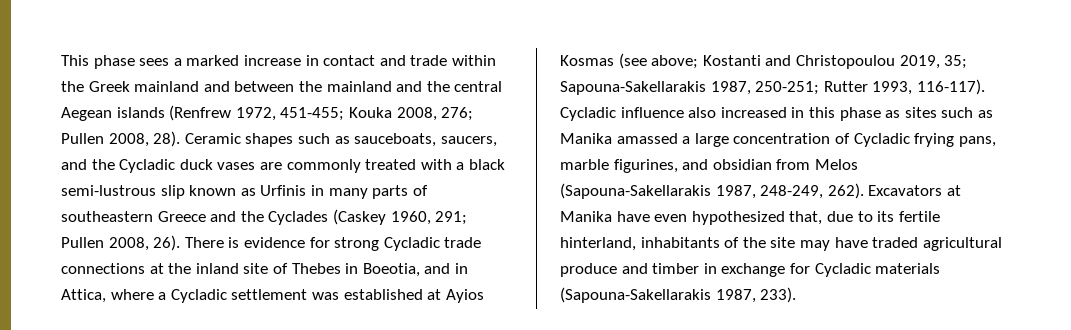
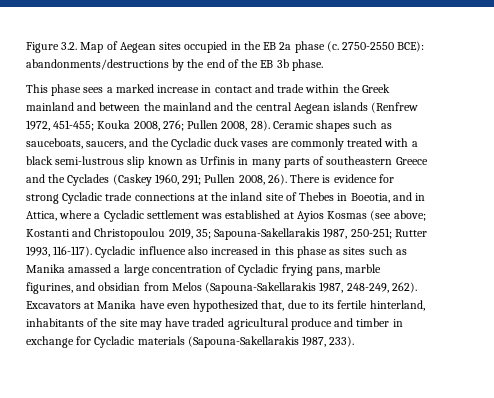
(61, 60) none -> [26,41,425,53] [26,59,323,71] Figure 3.2. Map of Aegean sites occupied in the EB 2a phase (c. 2750-2550 BCE): abandonments/destructions by the end of the EB 3b phase. //

